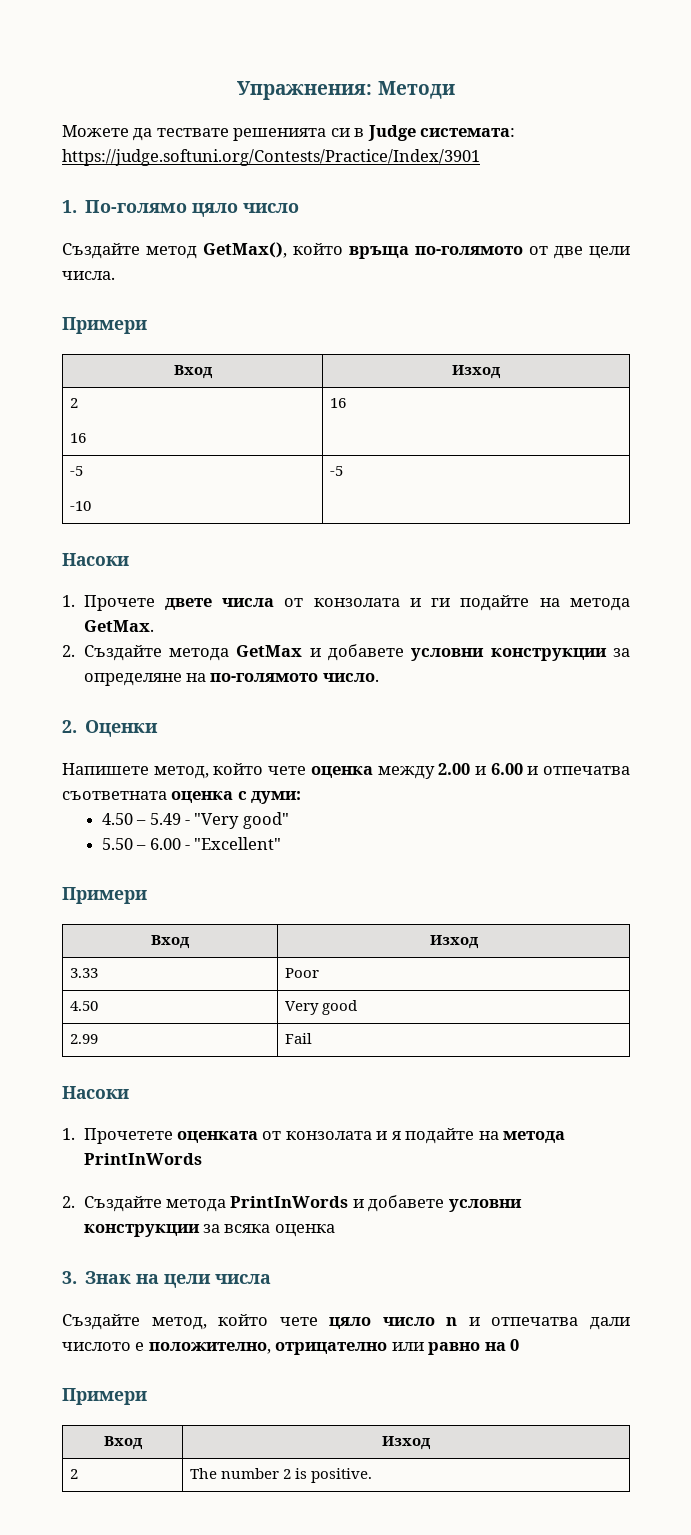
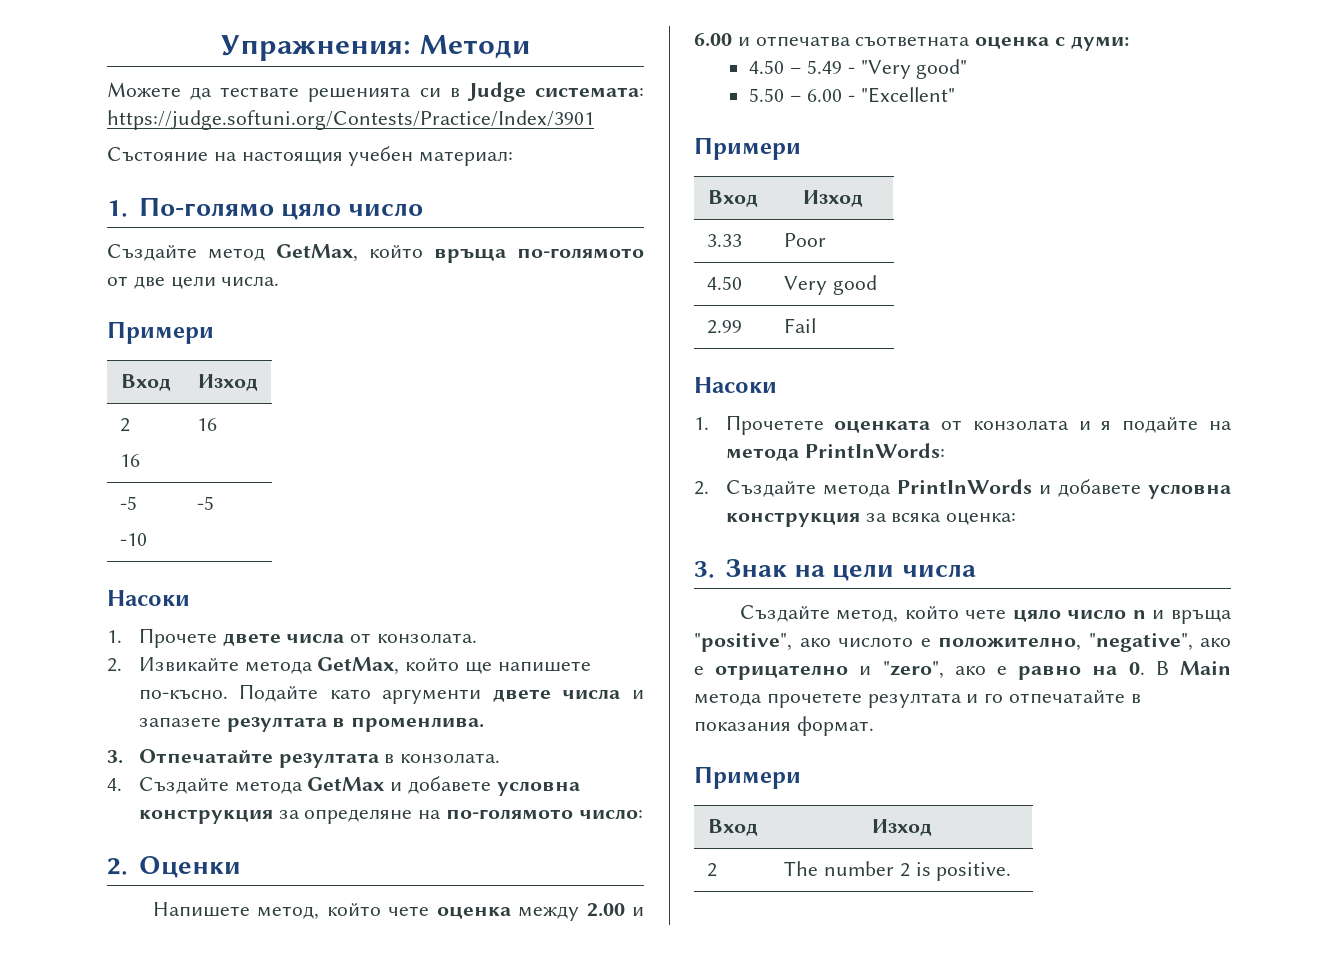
(480, 157) none -> [107,146,514,166] // Състояние на настоящия учебен материал:
[203,242,287,258] GetMax(), -> [276,244,358,262] GetMax,
[313,595,630,611] [83,620,154,632] [62,645,75,657] конзолата и ги подайте на метода GetMax. // 2. -> [376,633,477,643] [107,657,591,675] [138,684,644,704] [138,717,485,732] [107,749,501,768] [107,778,122,791] конзолата. // 2. Извикайте метода GetMax, който ще напишете по-късно. Подайте като аргументи двете числа и запазете резултата в променлива. // 3. Отпечатайте резултата в конзолата. // 4.
[411,648,607,661] условни конструкции -> [496,781,580,796] [138,809,273,824] условна конструкция
[322,673,379,682] число. -> [578,809,643,819] число:
[83,1153,202,1165] PrintInWords -> [804,443,945,458] PrintInWords:
[448,1199,522,1212] [83,1224,200,1237] условни конструкции -> [1148,484,1231,499] [725,512,860,527] условна конструкция
[274,1224,335,1237] оценка -> [946,513,1017,525] оценка:
[491,1317,630,1330] [62,1339,520,1355] отпечатва дали числото е положително, отрицателно или равно на 0 -> [1171,609,1232,624] [694,633,1231,652] [694,661,1231,680] [694,690,1141,708] [694,716,874,736] връща "positive", ако числото е положително, "negative", ако е отрицателно и "zero", ако е равно на 0. В Main метода прочетете резултата и го отпечатайте в показания формат.

